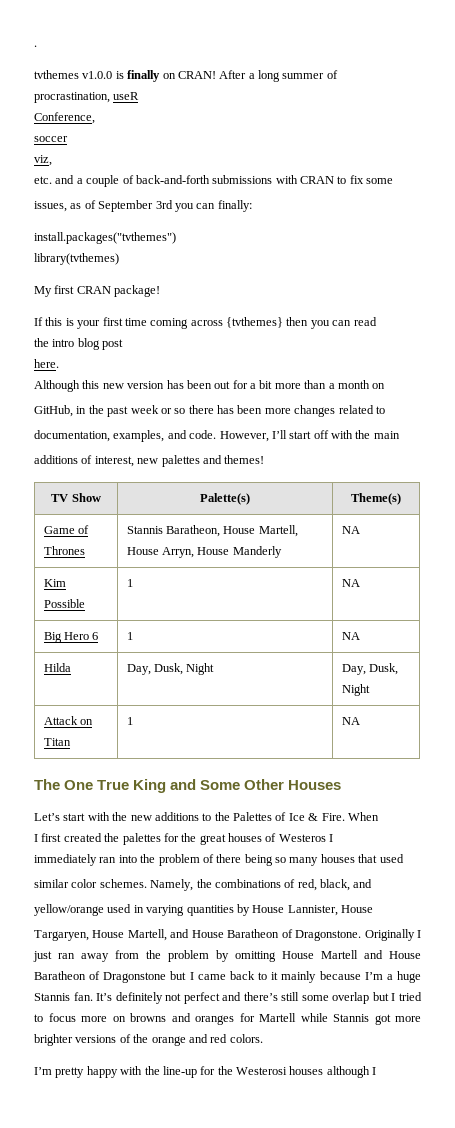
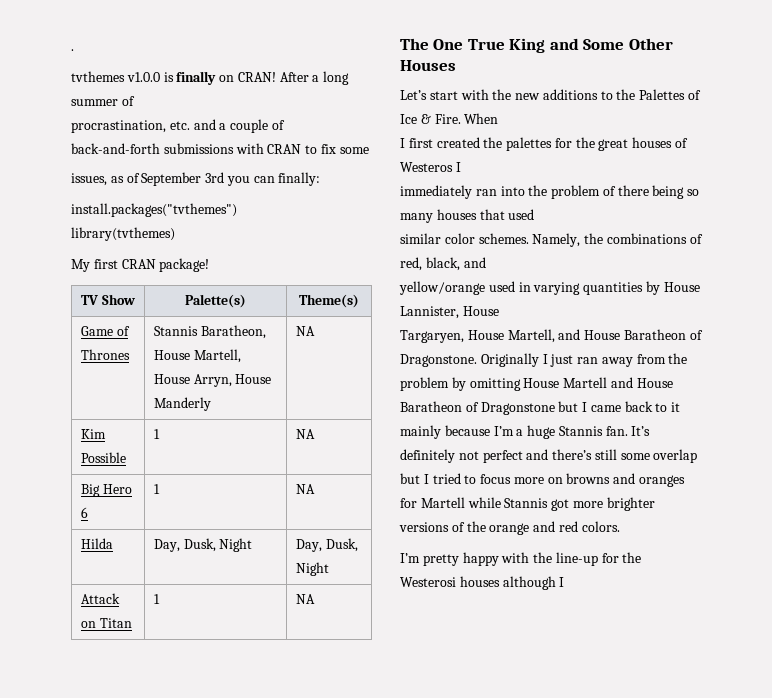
[113,92,140,100] [34,112,95,124] [34,136,68,142] [34,155,52,166] useR // Conference, // soccer // viz, // -> (166, 126) none
[34,317,377,329] [34,338,124,350] [34,359,59,368] [34,380,386,392] [34,405,385,417] [34,430,400,442] [34,455,265,467] // If this is your first time coming across {tvthemes} then you can read // the intro blog post // here. // Although this new version has been out for a bit more than a month on // GitHub, in the past week or so there has been more changes related to // documentation, examples, and code. However, I’ll start off with the main // additions of interest, new palettes and themes! -> (210, 265) none

